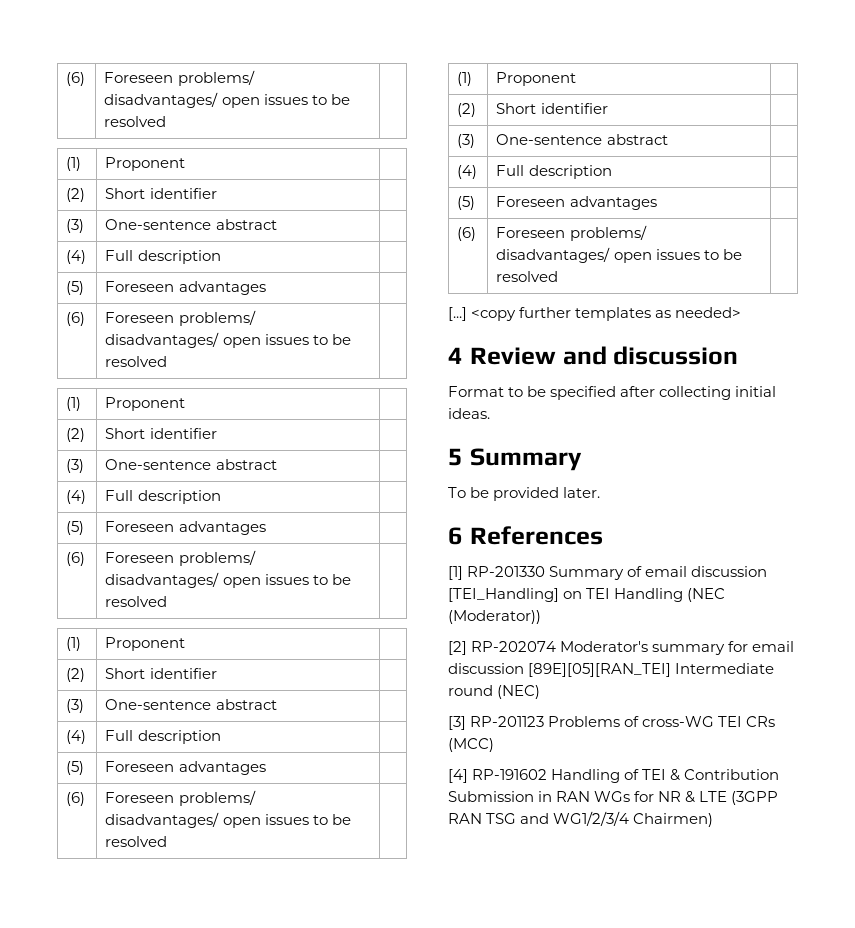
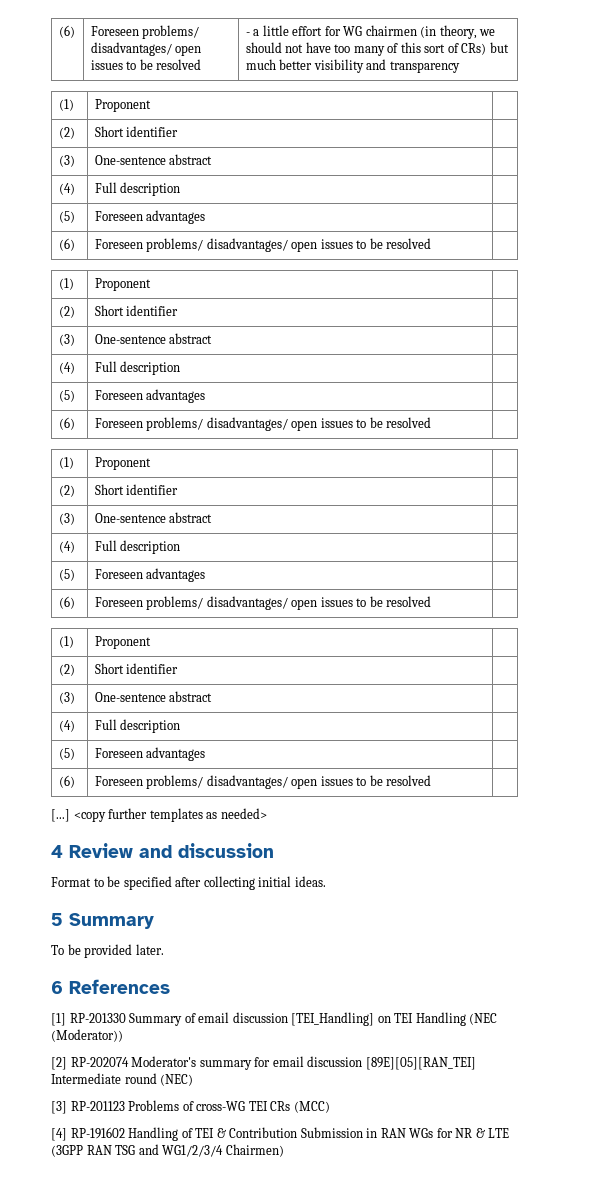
[66,72,86,86] [104,70,255,86] [104,92,350,108] [104,116,167,127] (6) | Foreseen problems/ disadvantages/ open issues to be resolved | -> [58,25,75,38] [90,25,200,39] [90,42,202,56] [90,59,202,70] [245,25,496,39] [245,42,509,56] [245,59,460,73] (6) | Foreseen problems/ disadvantages/ open issues to be resolved | - a little effort for WG chairmen (in theory, we should not have too many of this sort of CRs) but much better visibility and transparency

